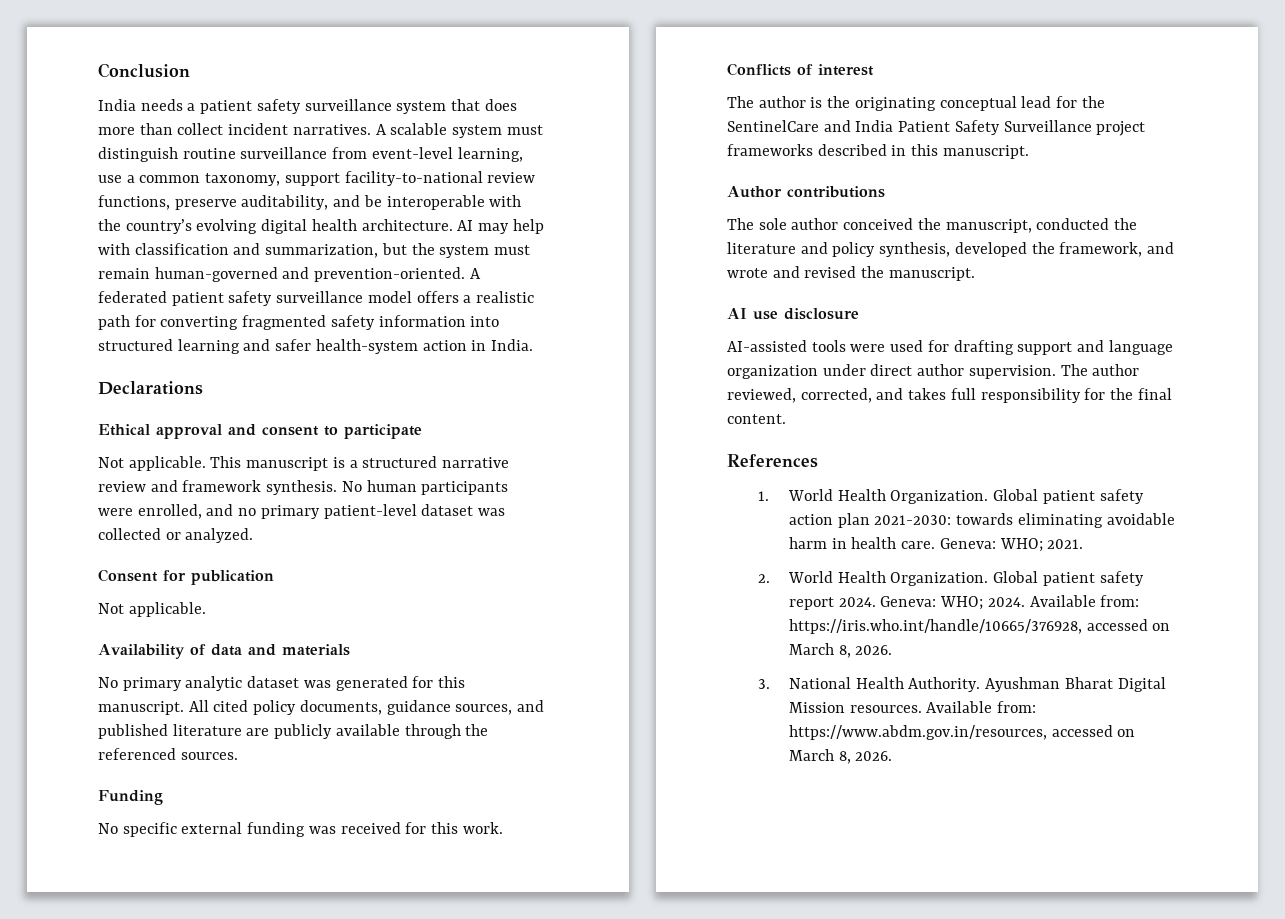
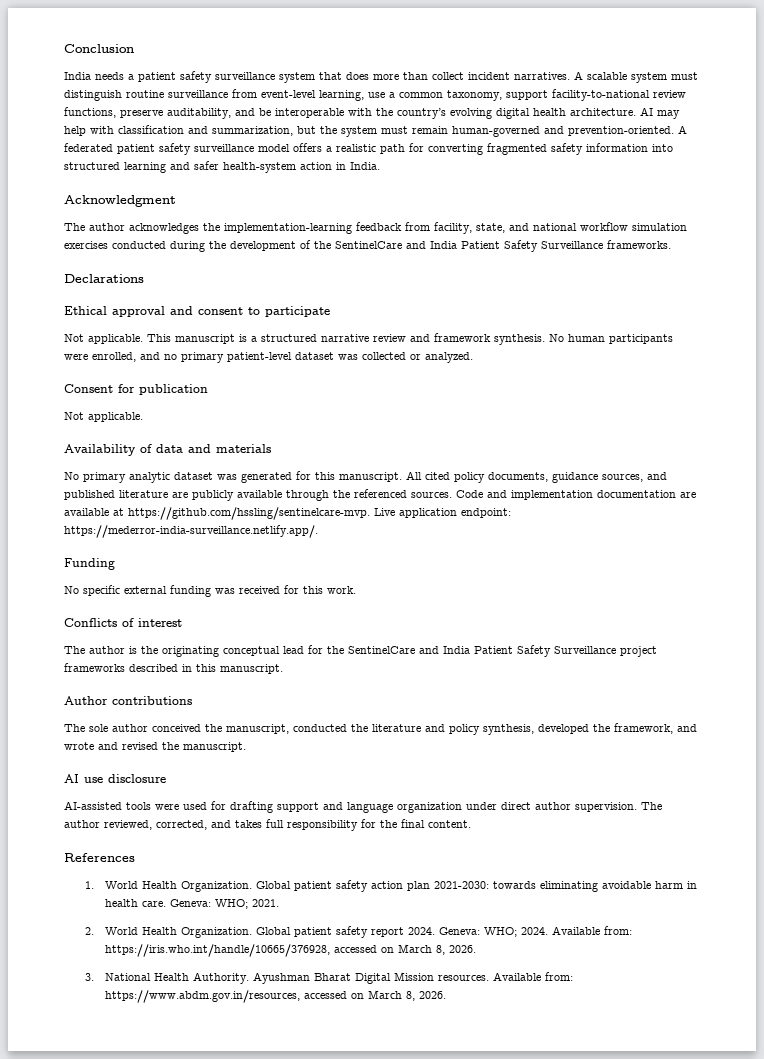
(534, 345) none -> [64,195,176,207] [64,222,687,234] [64,240,671,252] // Acknowledgment // The author acknowledges the implementation-learning feedback from facility, state, and national workflow simulation exercises conducted during the development of the SentinelCare and India Patient Safety Surveillance frameworks.
(238, 756) none -> [456,490,696,500] [64,507,511,520] [64,525,318,538] Code and implementation documentation are available at https://github.com/hssling/sentinelcare-mvp. Live application endpoint: https://mederror-india-surveillance.netlify.app/.

